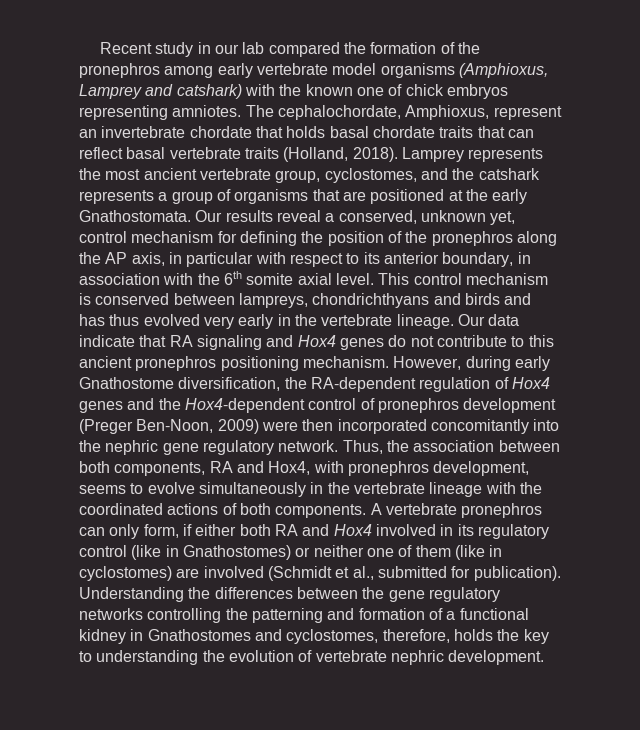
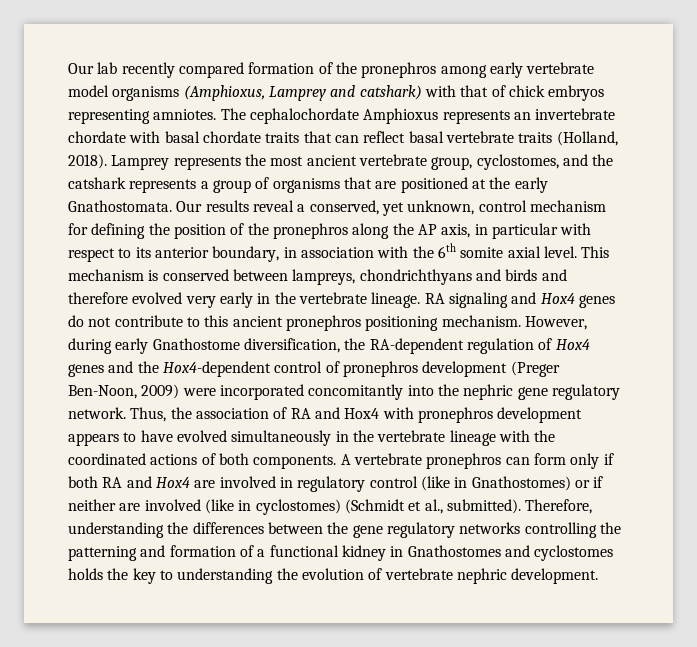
[100,42,367,57] Recent study in our lab compared the -> [68,62,244,78] Our lab recently compared
[279,84,384,96] the known one -> [460,85,489,97] that
[277,105,562,120] cephalochordate, Amphioxus, represent -> [249,108,510,124] cephalochordate Amphioxus represents
[255,126,326,138] that holds -> [129,131,161,143] with
[420,210,516,225] unknown yet, -> [381,200,475,216] yet unknown,
[413,273,462,285] control -> (610, 252) none
[79,314,140,326] has thus -> [68,292,128,304] therefore
[457,314,520,326] [79,335,167,347] Our data indicate that -> (421, 300) none
[302,419,334,431] then -> (216, 392) none
[498,440,560,452] [79,461,311,476] between both components, RA and Hox4, -> [273,407,380,419] of RA and Hox4
[433,461,530,476] [79,482,195,494] development, seems to evolve -> [497,407,583,423] [68,430,227,446] development appears to have evolved
[109,524,237,539] only form, if either -> [533,453,614,469] form only if
(372, 530) none -> [194,480,216,488] are
[457,524,474,536] its -> (293, 482) none
[313,545,451,557] neither one of them -> [593,476,604,488] [68,499,201,511] if neither are involved
[176,566,264,578] are involved -> (341, 507) none
[377,566,561,581] [79,587,184,602] submitted for publication). Understanding -> [446,499,593,514] [68,522,164,538] submitted). Therefore, understanding
[286,629,450,644] cyclostomes, therefore, -> [534,545,614,561] cyclostomes

